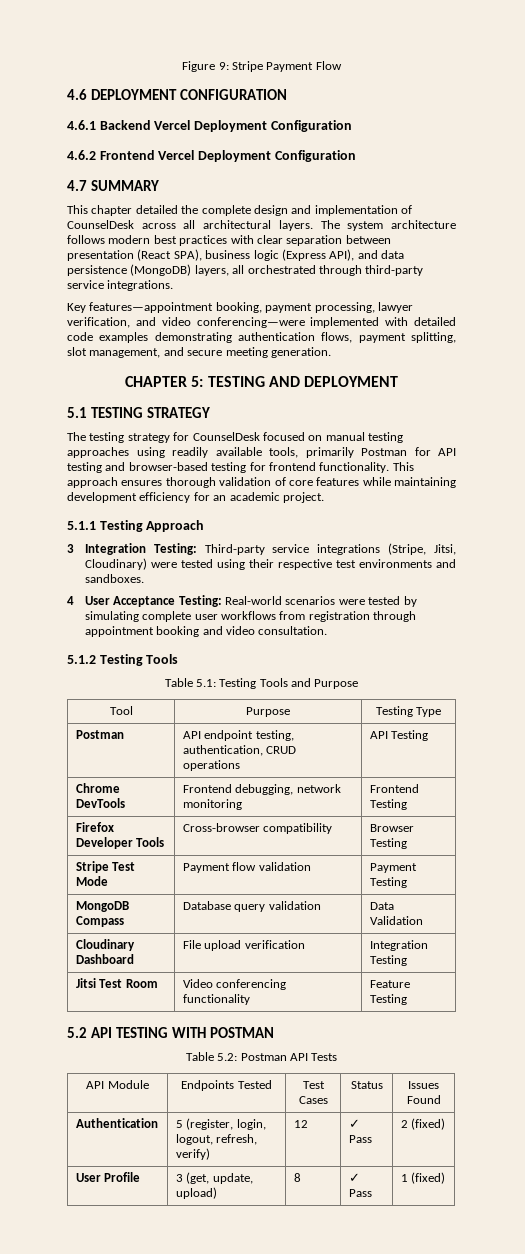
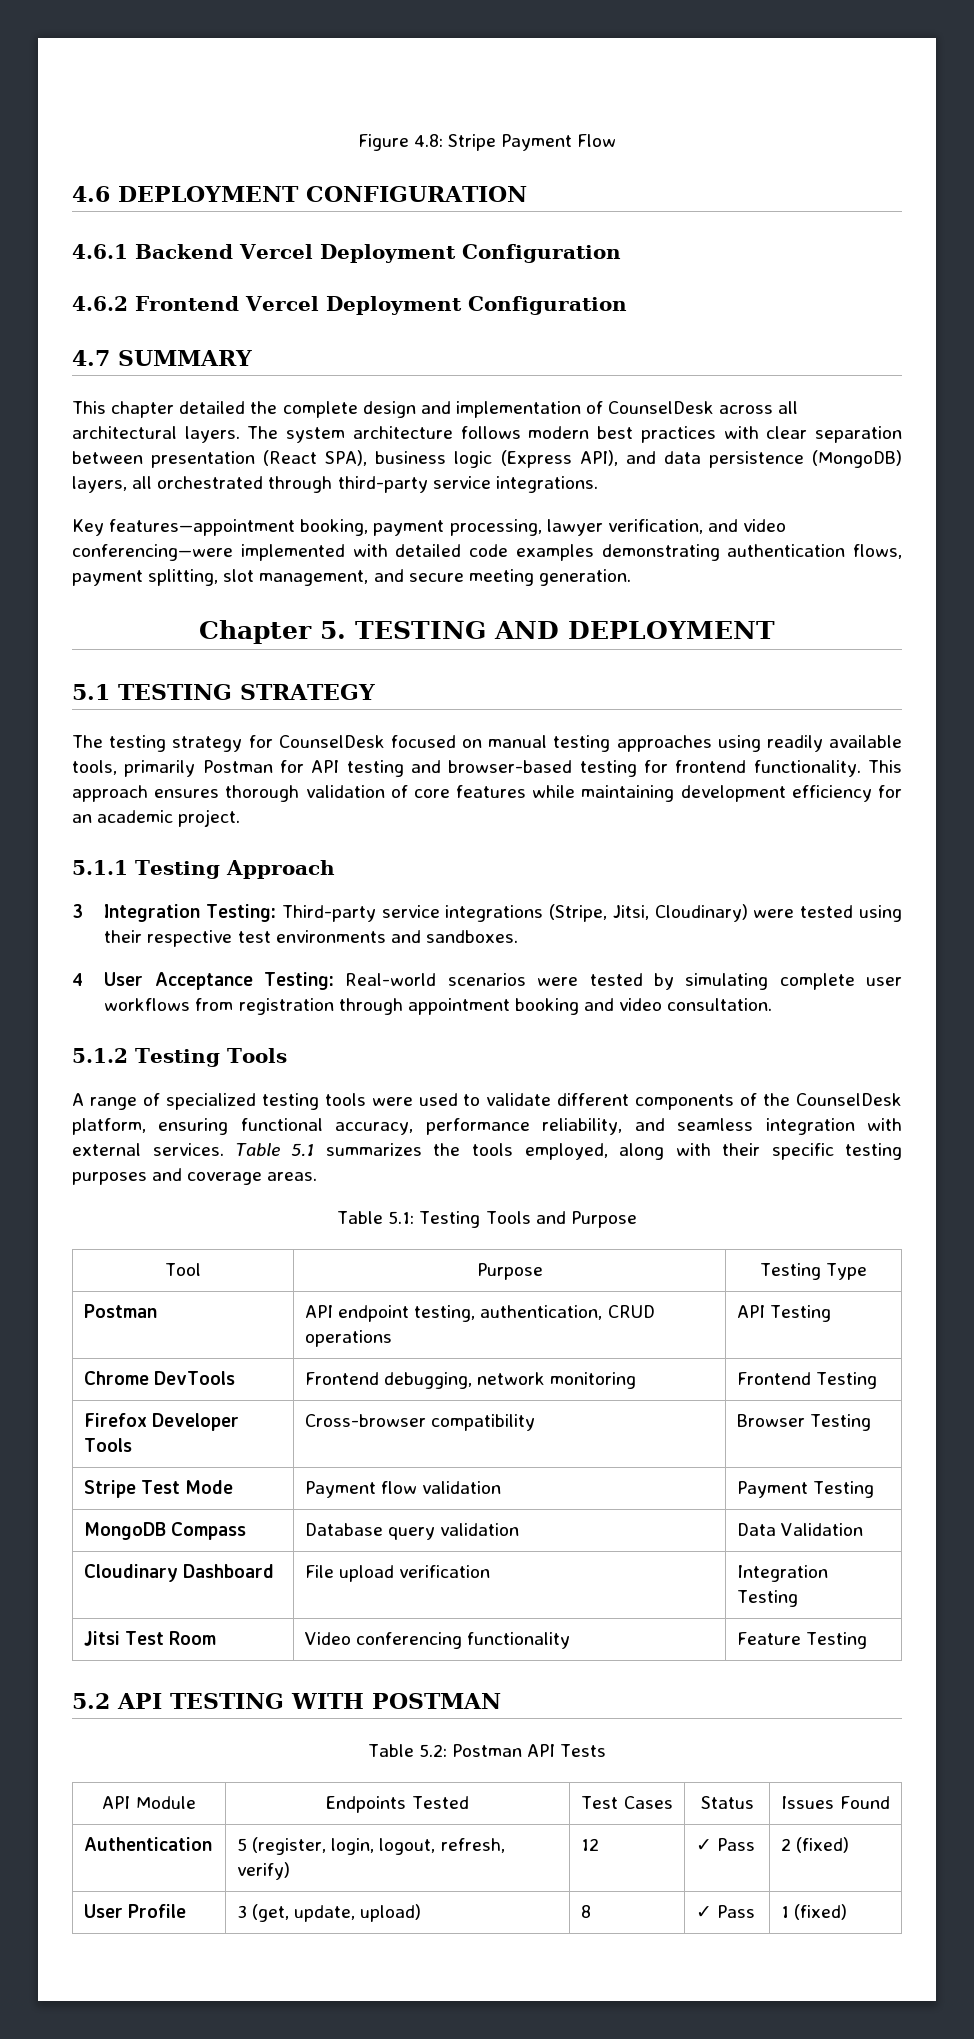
[218,62,229,70] 9: -> [413,134,443,147] 4.8:
[125,376,204,387] CHAPTER 5: -> [199,620,346,644] Chapter 5.
(179, 659) none -> [72,1093,903,1110] [72,1118,903,1135] [72,1143,903,1160] [72,1168,318,1185] // A range of specialized testing tools were used to validate different components of the CounselDesk platform, ensuring functional accuracy, performance reliability, and seamless integration with external services. Table 5.1 summarizes the tools employed, along with their specific testing purposes and coverage areas.

